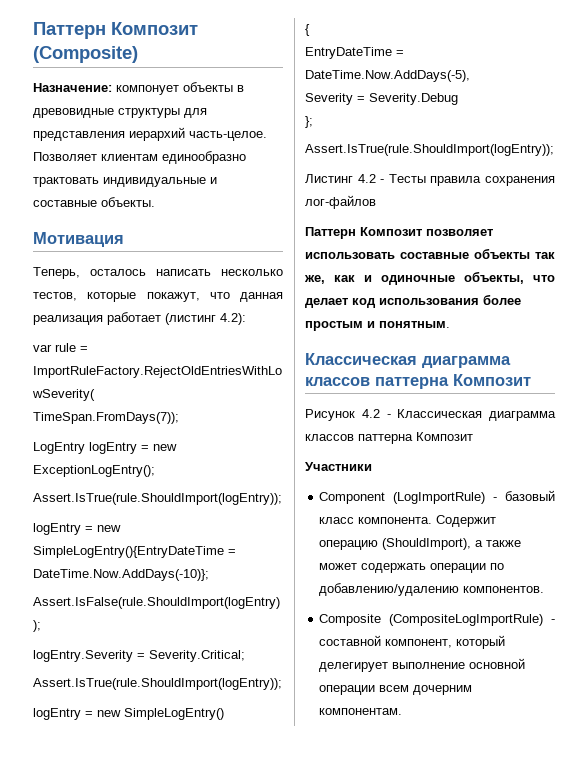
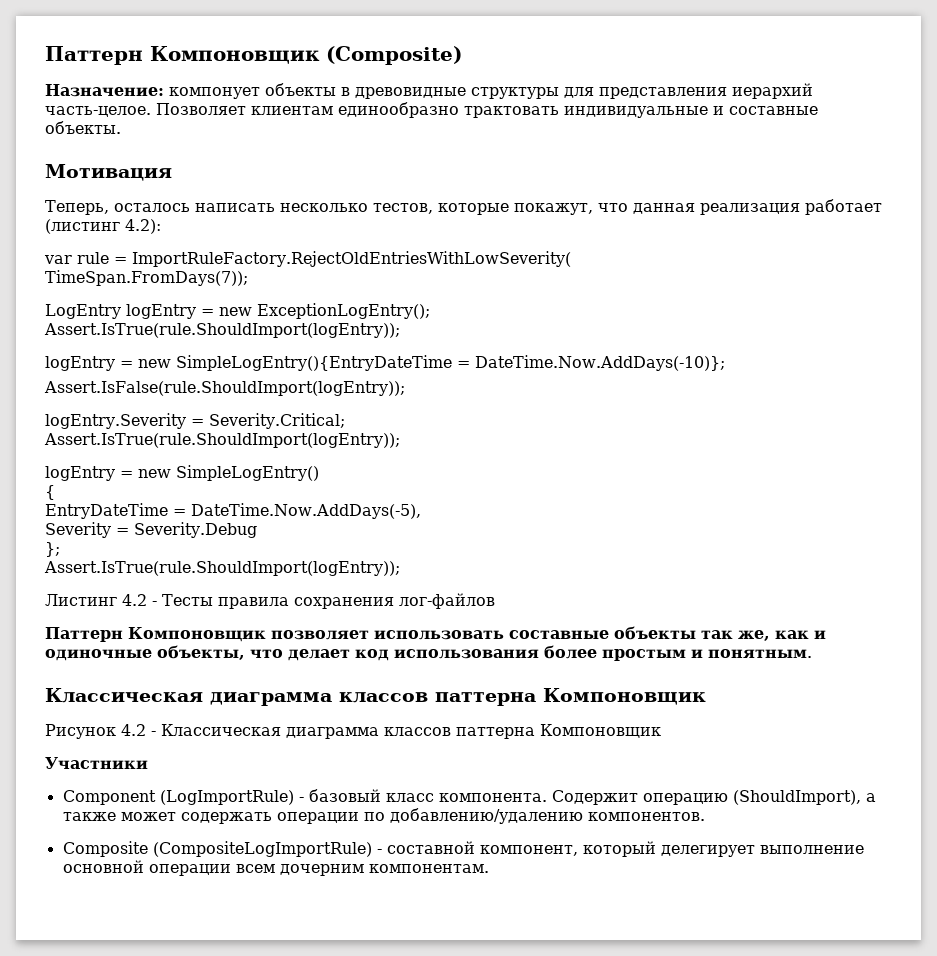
[33,22,198,39] Паттерн Композит -> [45,46,320,65] Паттерн Компоновщик
[360,227,422,236] Композит -> [128,627,266,642] Компоновщик
[453,374,531,386] Композит -> [543,688,706,705] Компоновщик
[416,432,473,441] Композит -> [540,724,661,738] Компоновщик

